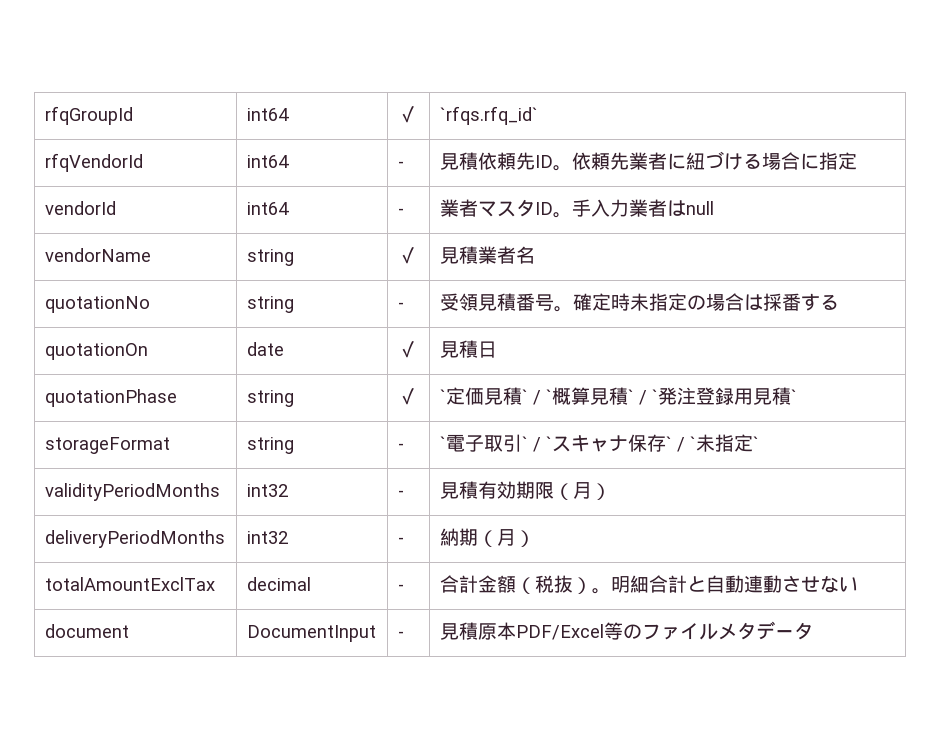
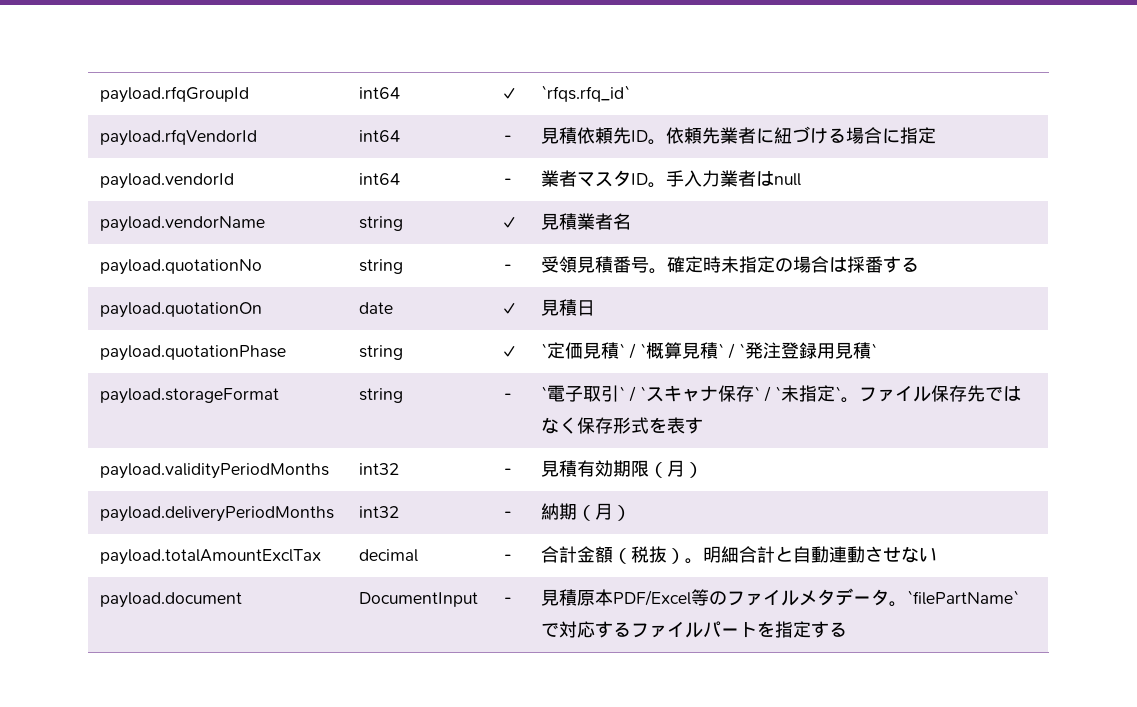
[44,106,133,125] rfqGroupId -> [100,86,250,103] payload.rfqGroupId
[44,153,143,172] rfqVendorId -> [100,129,258,146] payload.rfqVendorId
[44,201,116,215] vendorId -> [100,173,235,189] payload.vendorId
[44,248,151,262] vendorName -> [100,216,266,232] payload.vendorName
[44,296,150,313] quotationNo -> [100,259,263,275] payload.quotationNo
[44,343,148,360] quotationOn -> [100,302,263,318] payload.quotationOn
[44,389,177,407] quotationPhase -> [100,345,287,361] payload.quotationPhase
[44,437,170,454] storageFormat -> [100,388,280,404] payload.storageFormat
[44,483,220,501] // validityPeriodMonths -> [841,385,1022,403] [541,417,704,434] [100,463,330,479] 。ファイル保存先ではなく保存形式を表す // payload.validityPeriodMonths
[44,530,225,548] deliveryPeriodMonths -> [100,506,335,522] payload.deliveryPeriodMonths
[44,577,215,591] totalAmountExclTax -> [100,549,322,565] payload.totalAmountExclTax
[44,624,129,638] document -> [100,592,243,608] payload.document
(813, 631) none -> [889,590,1020,607] [541,621,848,638] 。`filePartName`で対応するファイルパートを指定する

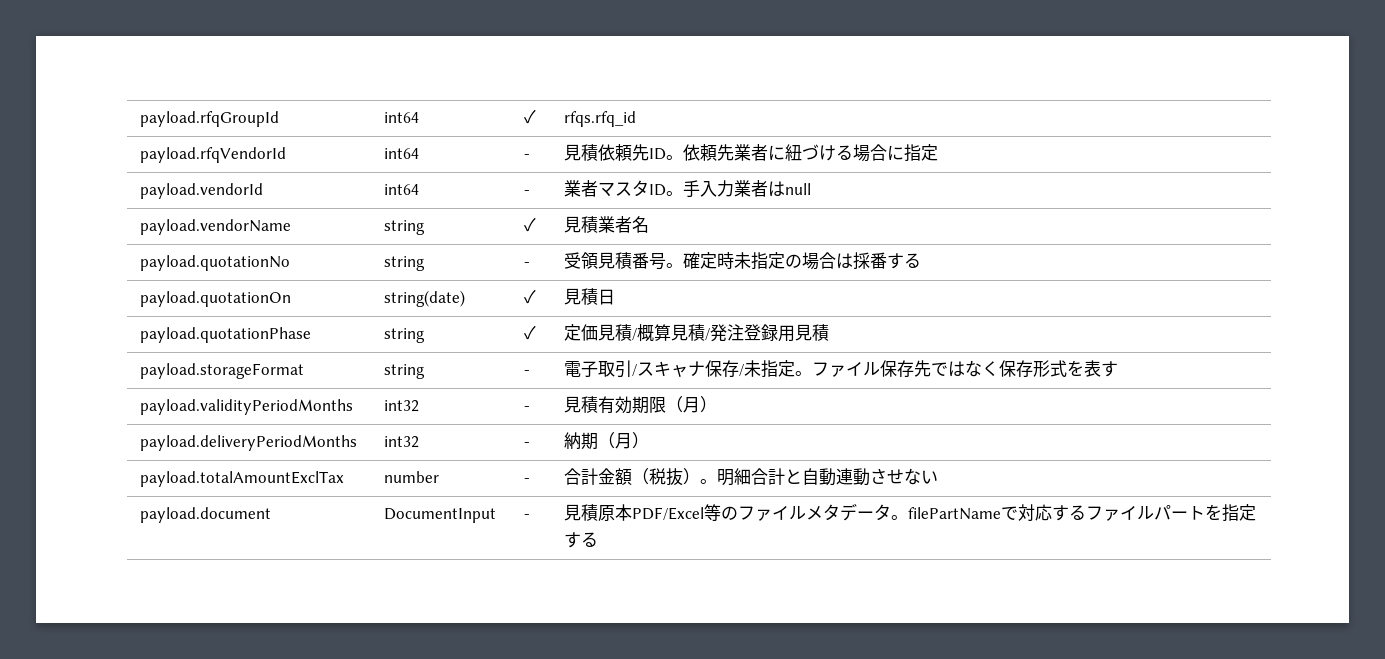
[541,85,631,102] `rfqs.rfq_id` -> [564,111,637,127] rfqs.rfq_id
[359,302,394,314] date -> [384,290,466,307] string(date)
[541,343,548,357] ` -> (537, 332) none
[619,342,746,359] ` / `概算見積` / ` -> [632,324,711,342] /概算見積/
[871,343,878,357] ` -> (830, 332) none
[541,386,548,400] ` -> (531, 372) none
[619,385,842,402] ` / `スキャナ保存` / `未指定` -> [632,360,796,378] /スキャナ保存/未指定
[359,549,419,562] decimal -> [384,471,440,483] number
[907,590,1020,605] `filePartName` -> [908,507,1002,520] filePartName

